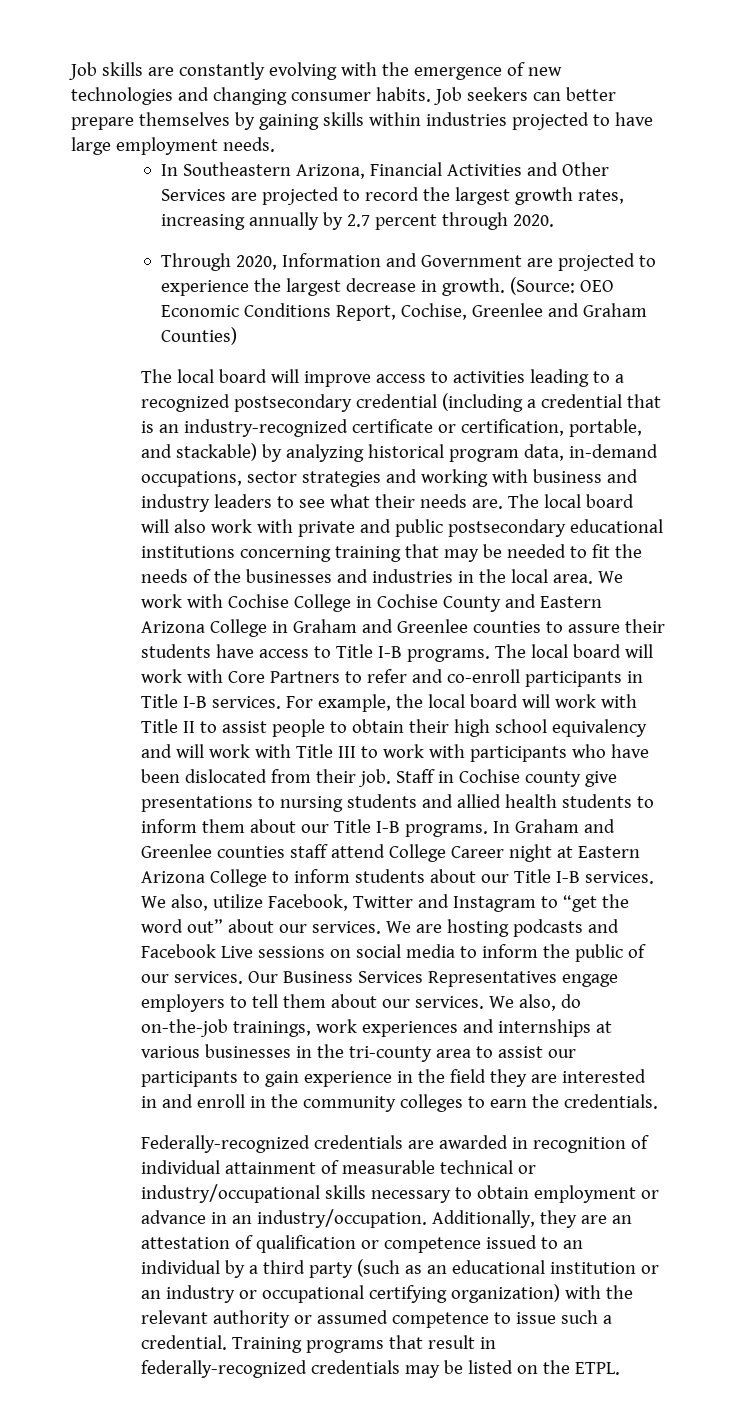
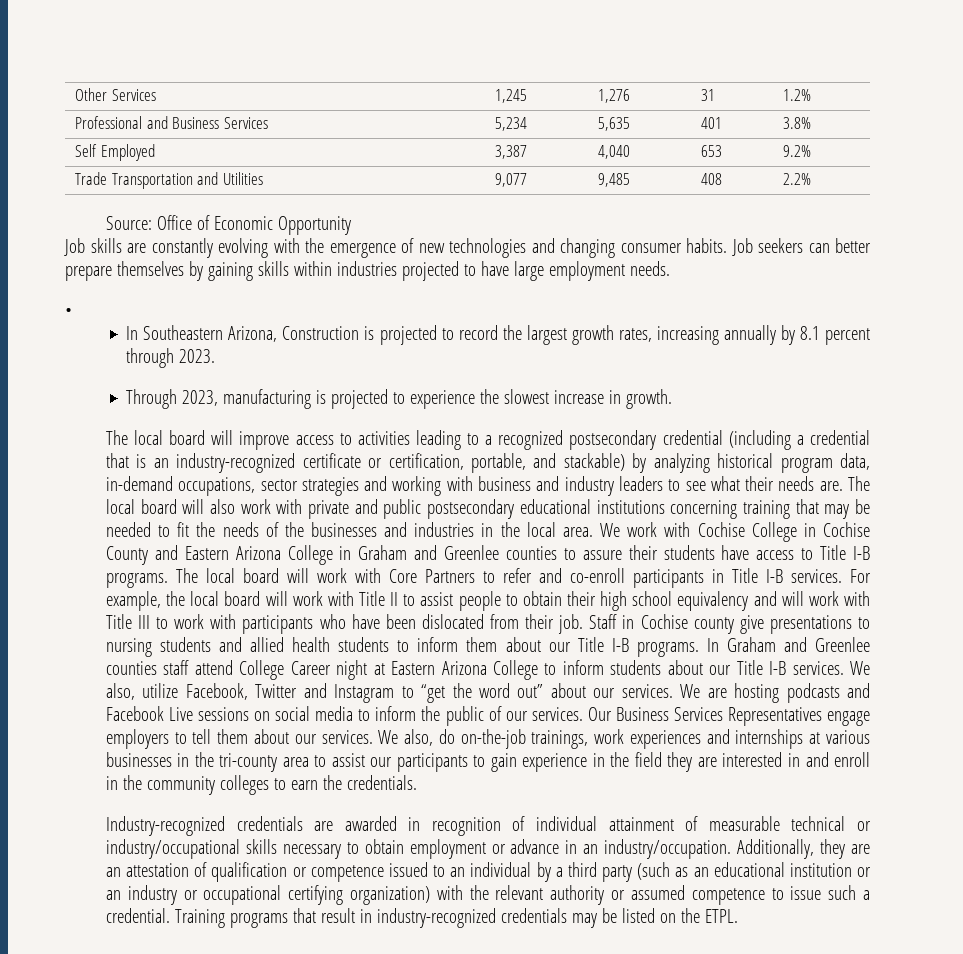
(69, 71) none -> [75,88,156,101] [495,89,528,103] [598,89,631,103] [701,89,716,101] [783,89,812,101] [75,116,268,129] [495,117,528,131] [598,117,631,131] [701,117,723,129] [783,117,812,129] [75,144,155,161] [495,145,528,159] [598,145,631,159] [701,145,723,157] [783,145,812,157] [75,172,263,189] [495,173,528,187] [598,173,631,187] [701,173,723,185] [783,173,812,185] [105,215,351,235] Other Services | 1,245 | 1,276 | 31 | 1.2% // Professional and Business Services | 5,234 | 5,635 | 401 | 3.8% // Self Employed | 3,387 | 4,040 | 653 | 9.2% // Trade Transportation and Utilities | 9,077 | 9,485 | 408 | 2.2% // Source: Office of Economic Opportunity //
(275, 144) none -> [65,308,72,317] // •
[370,162,610,176] [161,189,258,201] Financial Activities and Other Services are -> [282,326,375,340] Construction is
[347,214,371,227] 2.7 -> [799,326,820,340] 8.1
[513,214,555,227] 2020. -> [179,349,216,363] 2023.
[236,253,554,270] 2020, Information and Government are -> [182,389,327,409] 2023, manufacturing is
[286,278,417,296] largest decrease -> [504,389,605,404] slowest increase
[510,277,614,295] [161,303,648,321] [161,327,238,345] (Source: OEO Economic Conditions Report, Cochise, Greenlee and Graham Counties) -> (673, 399) none
[140,1135,310,1153] Federally-recognized -> [105,816,225,836] Industry-recognized
[140,1360,307,1378] federally-recognized -> [376,908,496,928] industry-recognized

